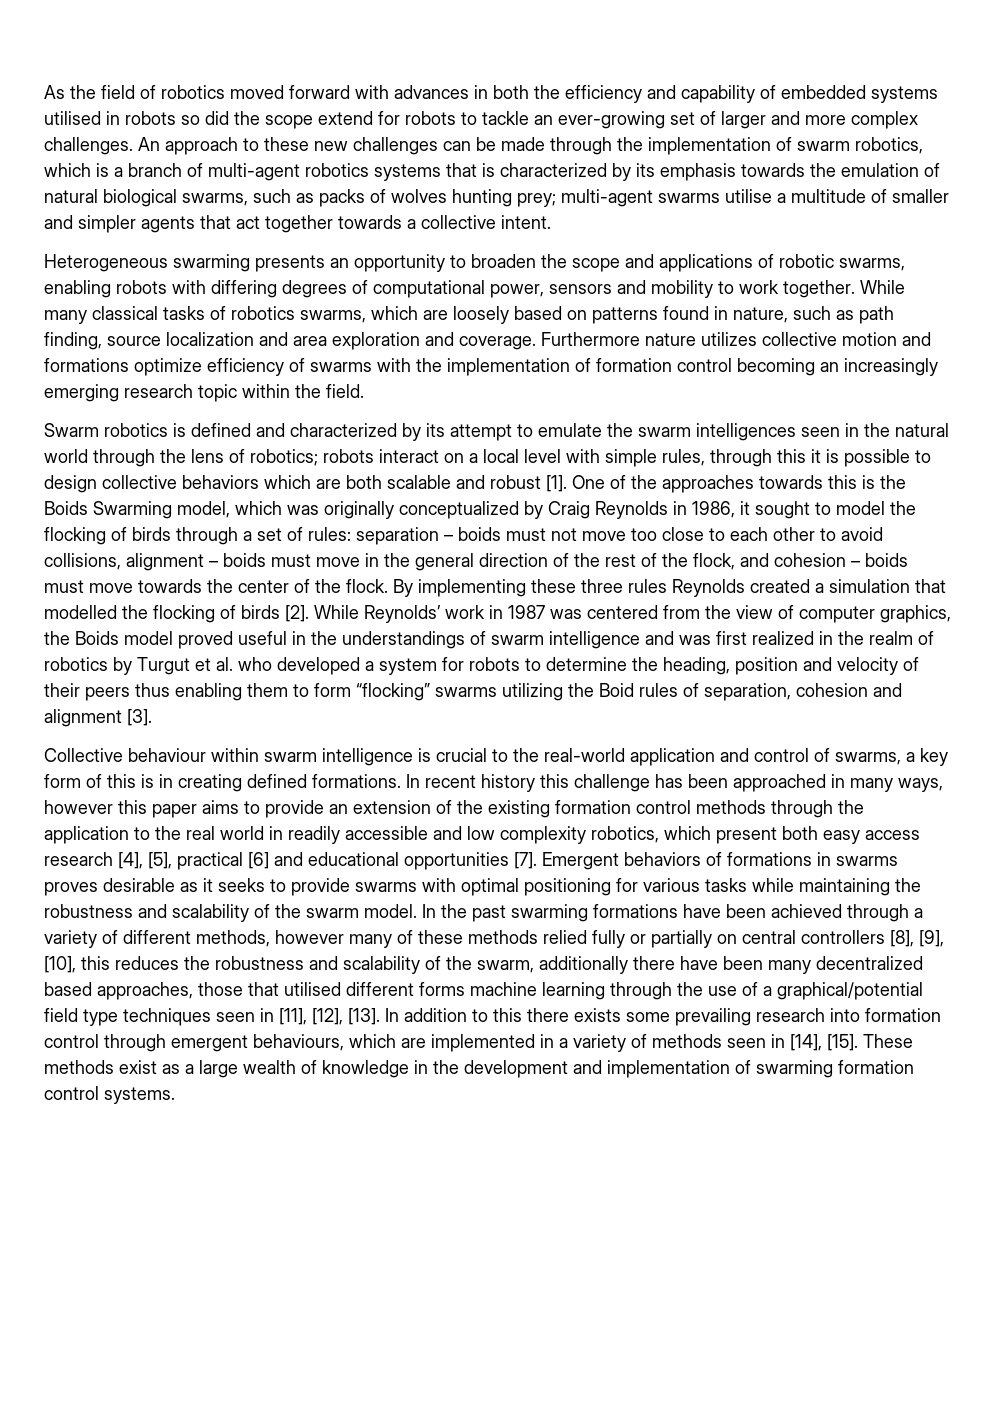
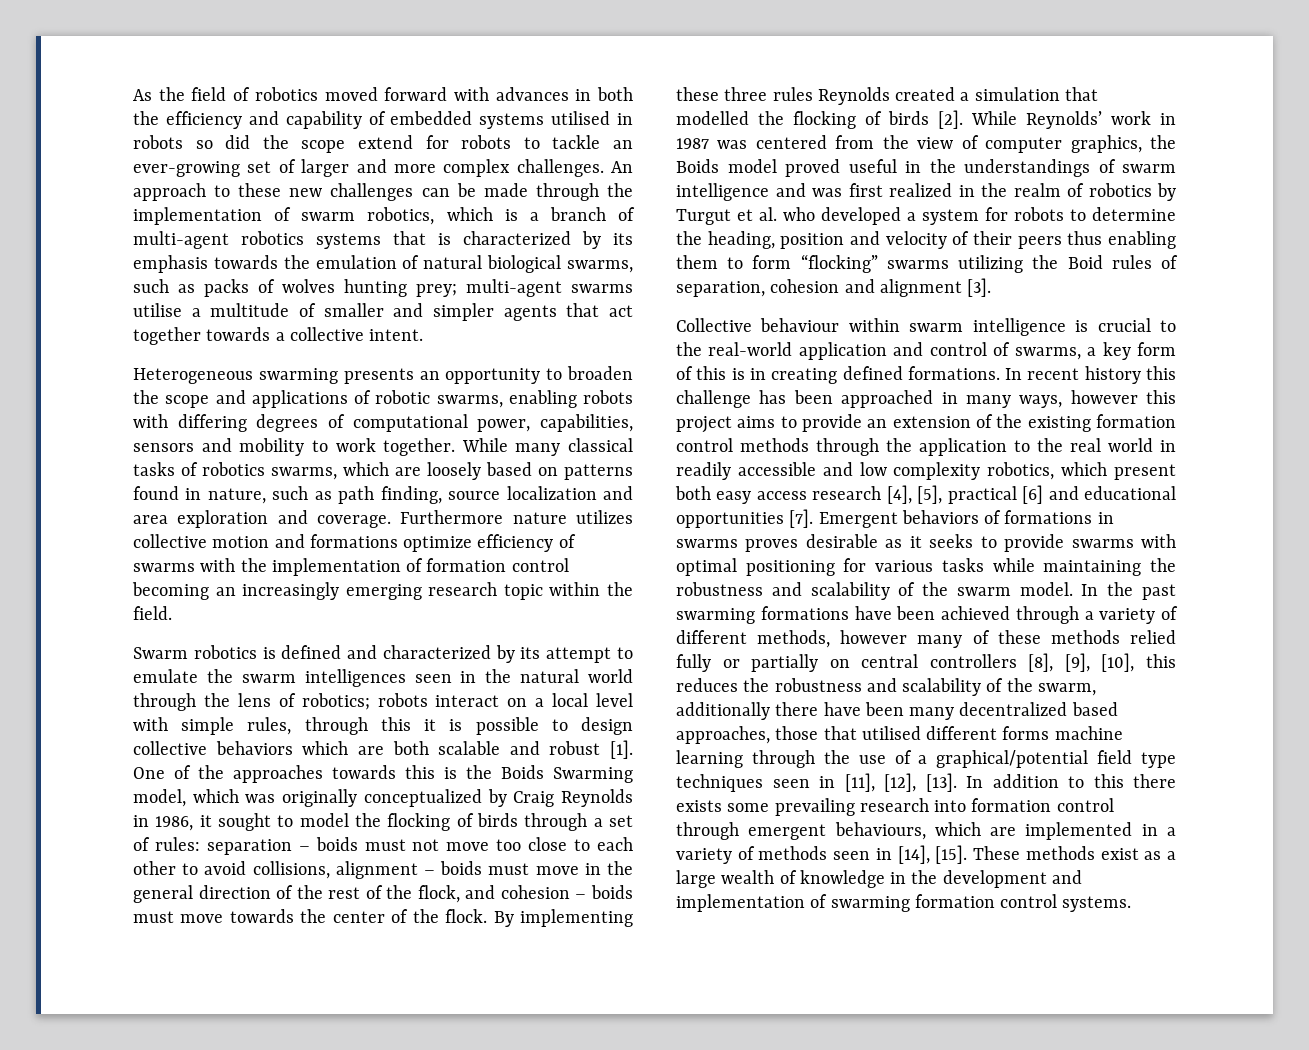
(544, 291) none -> [540,414,633,432] capabilities,
[152,804,197,818] paper -> [676,416,732,433] project

